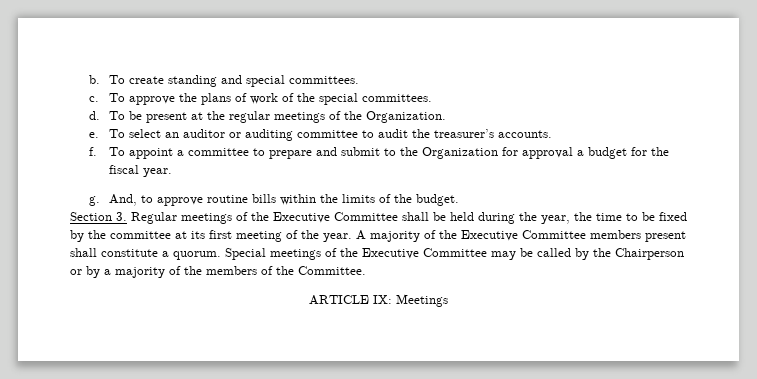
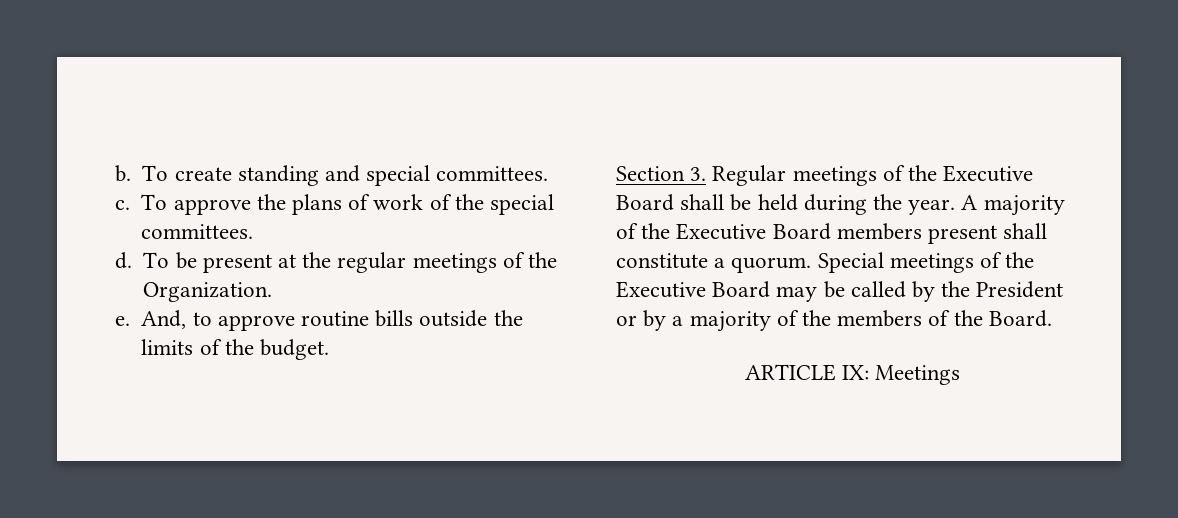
[108,129,552,141] [89,147,669,159] [108,165,172,177] [89,196,101,206] To select an auditor or auditing committee to audit the treasurer’s accounts. // f. To appoint a committee to prepare and submit to the Organization for approval a budget for the fiscal year. // g. -> (130, 321) none
[279,194,316,205] within -> [419,310,488,327] outside
[334,212,398,221] Committee -> [616,194,674,211] Board
[541,212,687,224] [70,230,319,242] year, the time to be fixed by the committee at its first meeting of the -> (903, 202) none
[522,230,586,239] Committee -> [772,223,831,240] Board
[423,248,487,257] Committee -> [712,281,771,298] Board
[615,248,684,260] Chairperson -> [976,281,1064,298] President
[298,266,366,275] Committee. -> [988,310,1052,327] Board.

